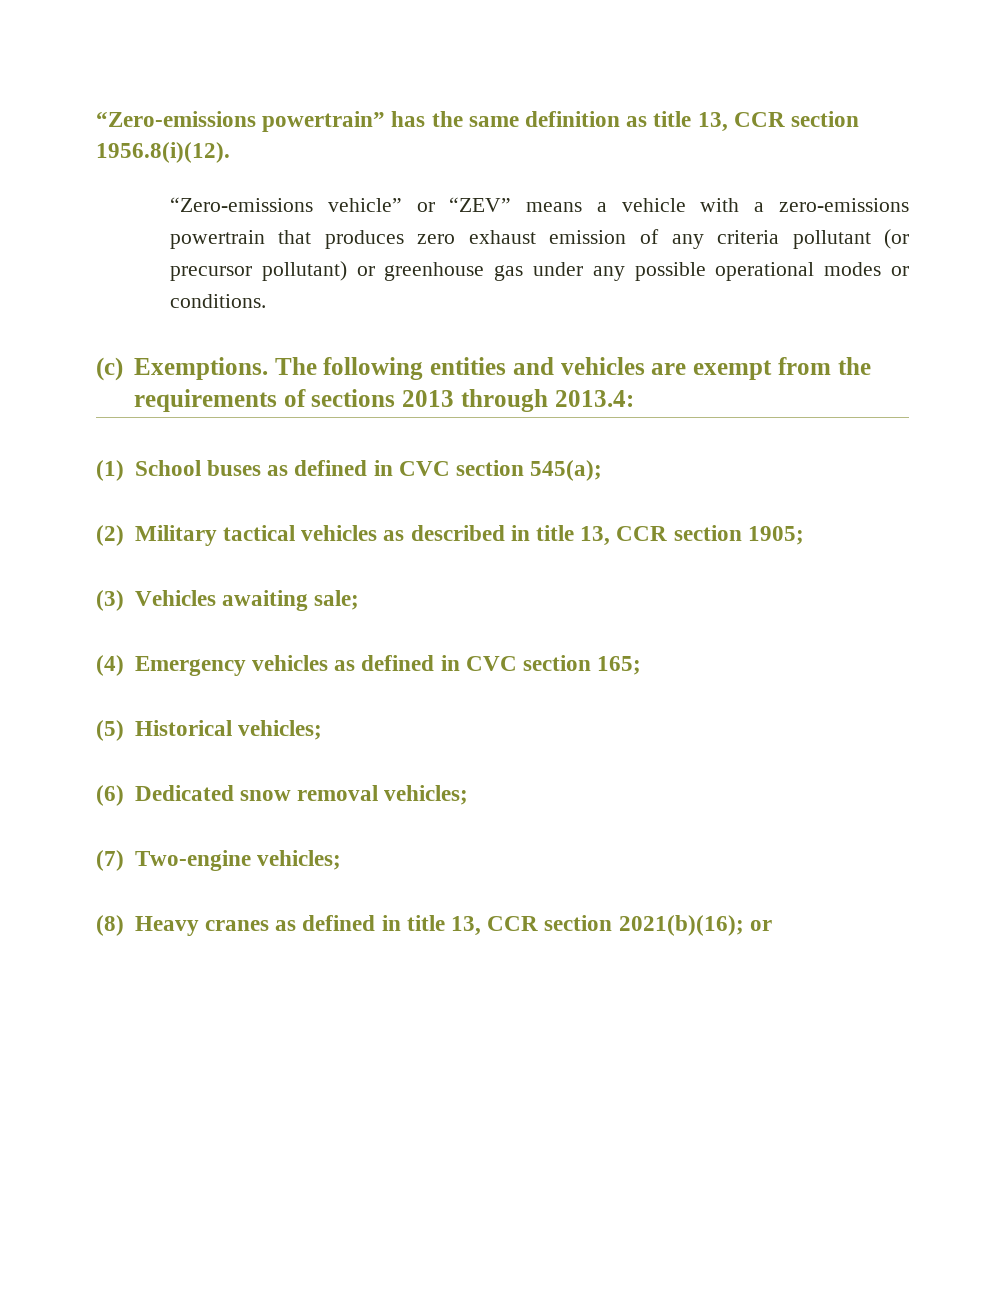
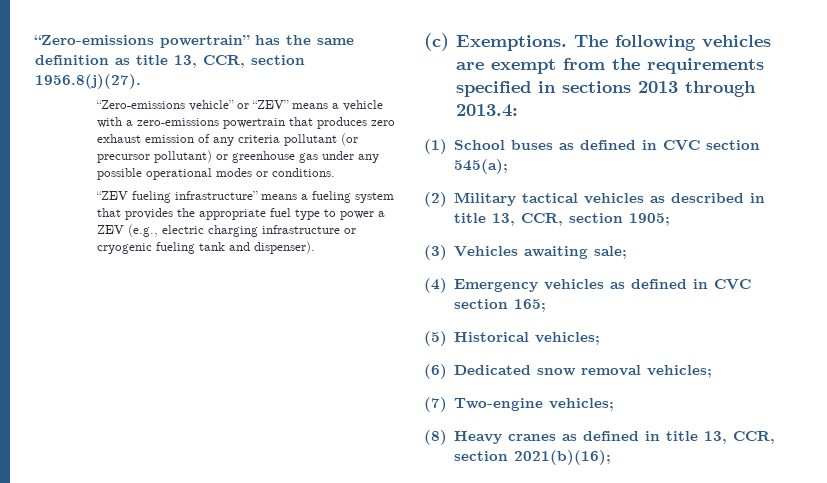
[733,111,860,127] [96,142,230,163] CCR section 1956.8(i)(12). -> [203,55,305,68] [35,74,141,89] CCR, section 1956.8(j)(27).
(266, 301) none -> [95,191,394,203] [96,208,385,220] [96,224,356,237] [96,241,315,254] // “ZEV fueling infrastructure” means a fueling system that provides the appropriate fuel type to power a ZEV (e.g., electric charging infrastructure or cryogenic fueling tank and dispenser).
[430,357,554,375] entities and -> (696, 43) none
[283,389,306,407] of -> [455,81,556,97] specified in
[616,526,668,541] CCR -> [520,213,563,226] CCR,
[487,916,539,931] CCR -> [732,431,775,444] CCR,
[749,920,772,931] or -> (611, 457) none

